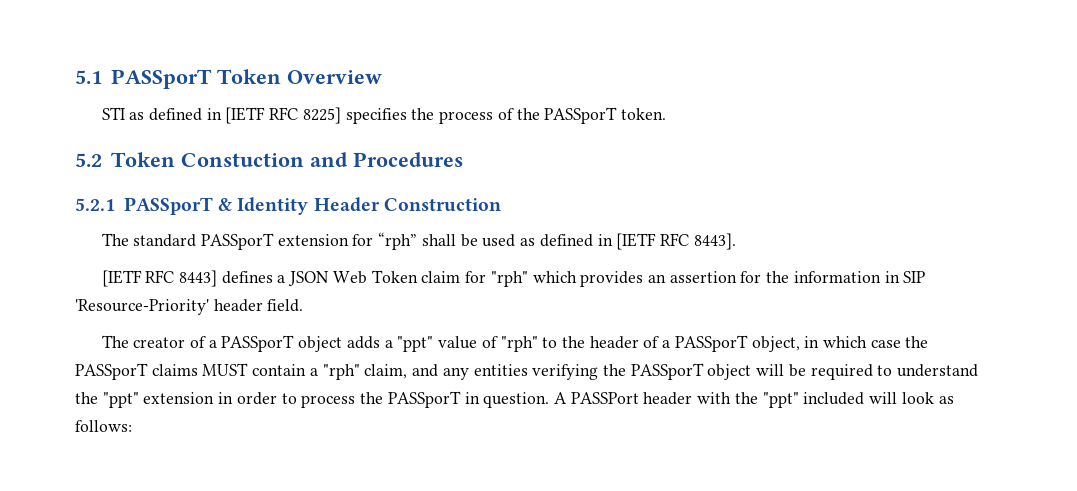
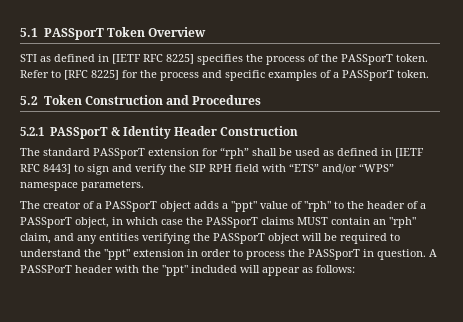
(666, 114) none -> [20,70,429,81] Refer to [RFC 8225] for the process and specific examples of a PASSporT token.
[180,153,304,167] Constuction -> [84,95,163,105] Construction
[693,233,736,250] [101,270,926,287] [75,299,304,315] 8443]. // [IETF RFC 8443] defines a JSON Web Token claim for "rph" which provides an assertion for the information in SIP 'Resource-Priority' header field. -> [43,163,394,175] [20,180,144,191] 8443] to sign and verify the SIP RPH field with “ETS” and/or “WPS” namespace parameters.
[309,368,318,376] a -> [373,219,386,225] an
[570,392,639,404] PASSPort -> [20,265,72,273] PASSPorT
[901,392,934,404] look -> [262,267,300,276] appear

